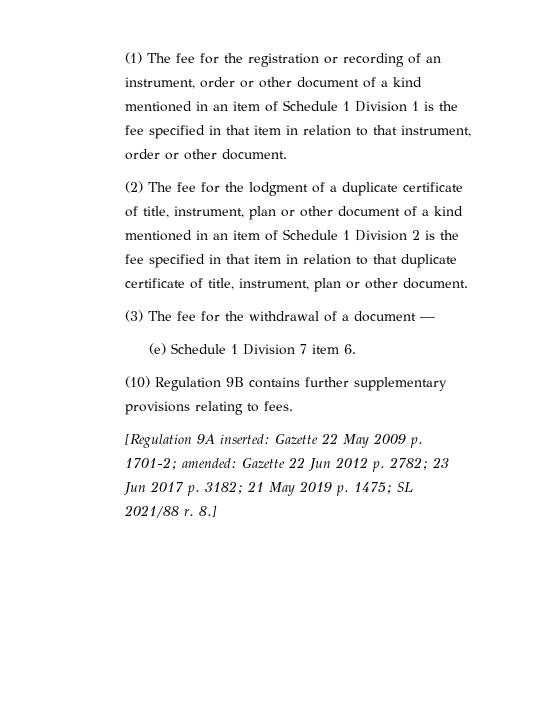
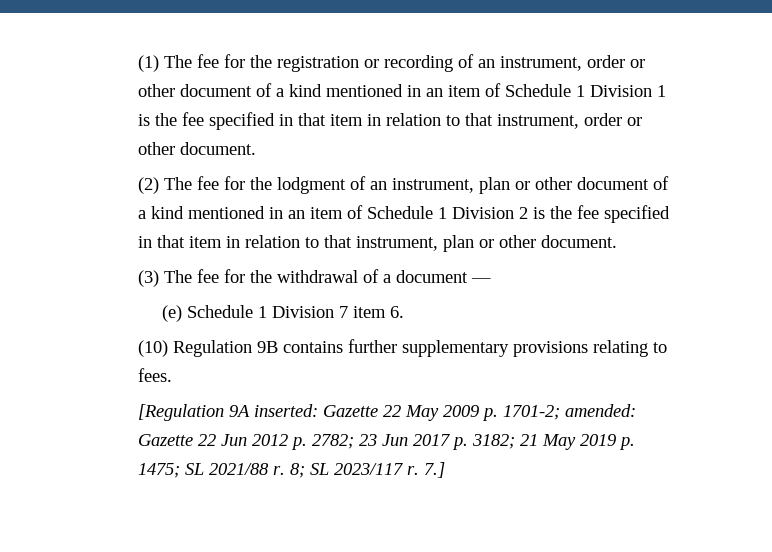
[329,182,463,196] [124,206,169,218] a duplicate certificate of title, -> [370,181,388,190] an
[400,254,457,268] [124,278,234,290] duplicate certificate of title, -> (353, 241) none
[198,506,217,517] 8.] -> [290,462,446,478] 8; SL 2023/117 r. 7.]

